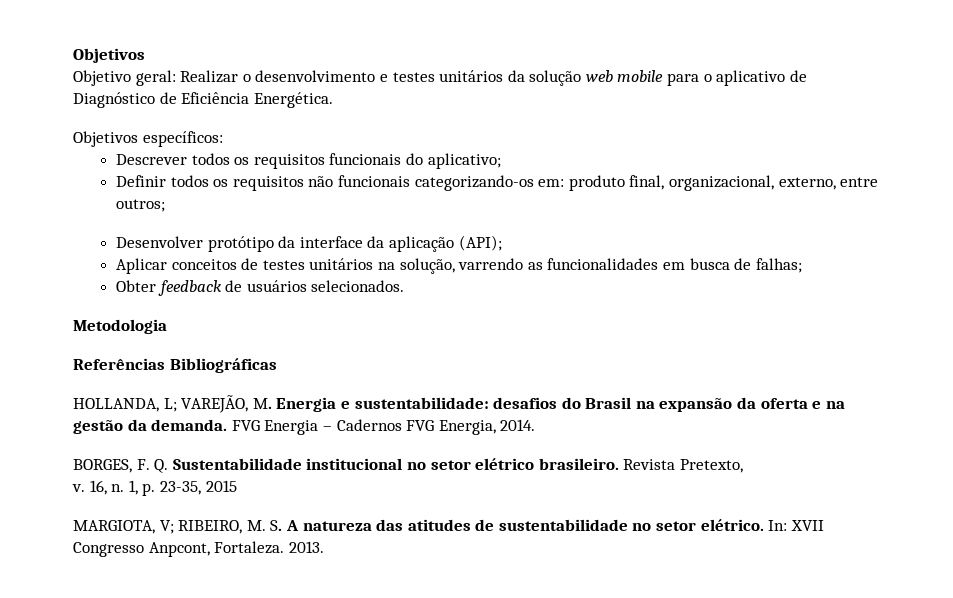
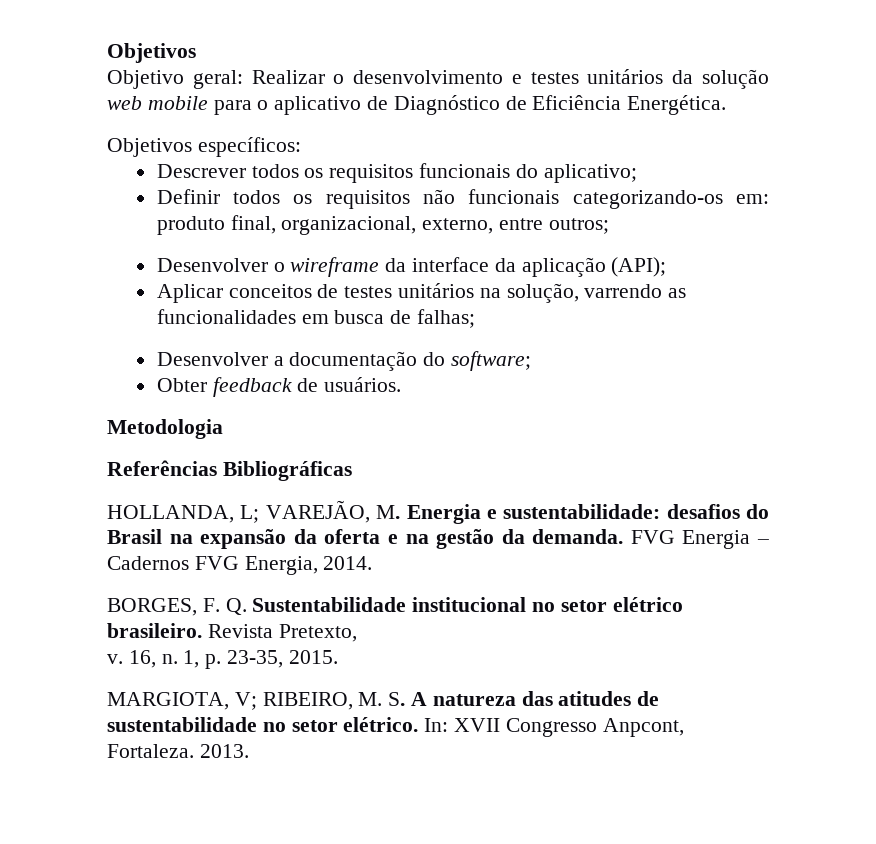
[207,236,274,252] protótipo -> [273,257,380,277] o wireframe
(802, 265) none -> [156,351,531,371] // Desenvolver a documentação do software;
[246,280,405,292] usuários selecionados. -> [324,377,402,392] usuários.
[205,480,237,492] 2015 -> [288,650,338,664] 2015.

